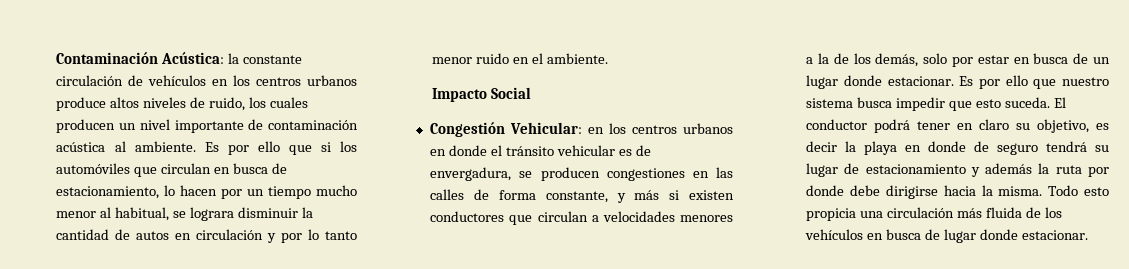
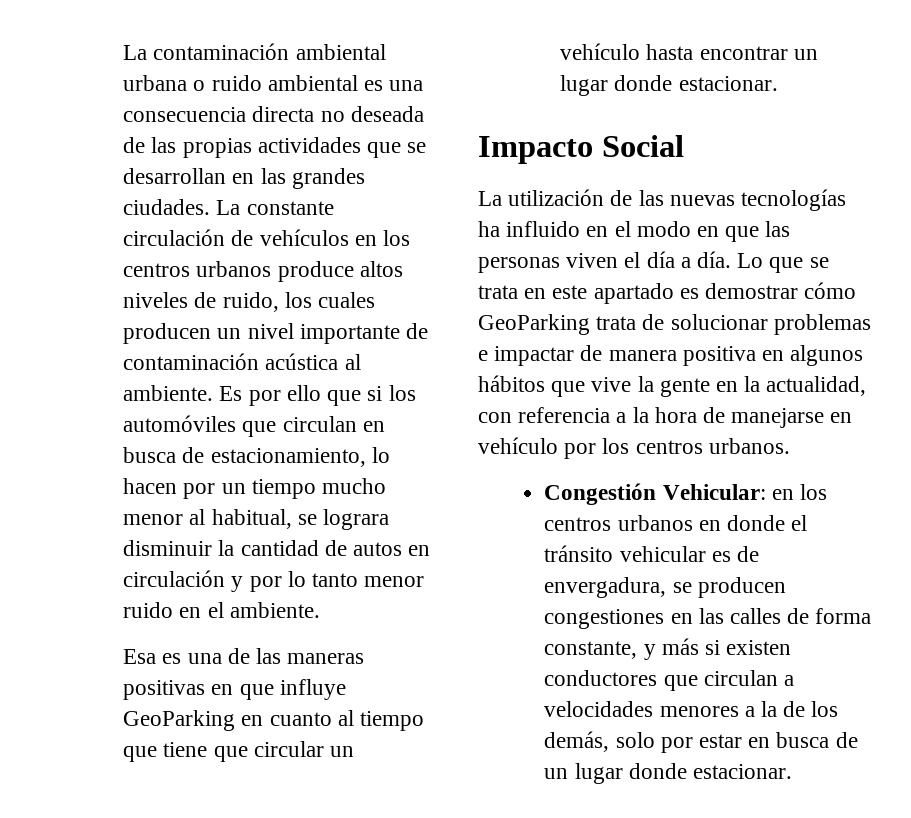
[56,52,240,64] Contaminación Acústica: la -> [123,43,386,60] [123,75,424,91] [123,106,424,122] [123,137,427,158] [123,168,365,189] [123,199,241,215] La contaminación ambiental urbana o ruido ambiental es una consecuencia directa no deseada de las propias actividades que se desarrollan en las grandes ciudades. La
[432,87,532,102] Impacto Social -> [123,648,365,664] [123,679,346,700] [123,710,425,731] [123,741,355,762] [560,43,818,60] [560,75,778,96] [478,135,684,164] [478,189,847,211] [478,221,791,242] [478,251,829,273] [478,282,857,304] [478,314,871,335] [478,345,864,366] [478,375,867,397] [478,407,853,428] [478,437,790,459] Esa es una de las maneras positivas en que influye GeoParking en cuanto al tiempo que tiene que circular un vehículo hasta encontrar un lugar donde estacionar. // Impacto Social // La utilización de las nuevas tecnologías ha influido en el modo en que las personas viven el día a día. Lo que se trata en este apartado es demostrar cómo GeoParking trata de solucionar problemas e impactar de manera positiva en algunos hábitos que vive la gente en la actualidad, con referencia a la hora de manejarse en vehículo por los centros urbanos.
[959,75,1109,89] [806,97,1066,111] [806,119,1109,133] [806,141,1109,155] [806,163,1109,177] [806,185,1109,199] [806,207,1062,221] [805,229,1088,243] Es por ello que nuestro sistema busca impedir que esto suceda. El conductor podrá tener en claro su objetivo, es decir la playa en donde de seguro tendrá su lugar de estacionamiento y además la ruta por donde debe dirigirse hacia la misma. Todo esto propicia una circulación más fluida de los vehículos en busca de lugar donde estacionar. -> (793, 771) none

